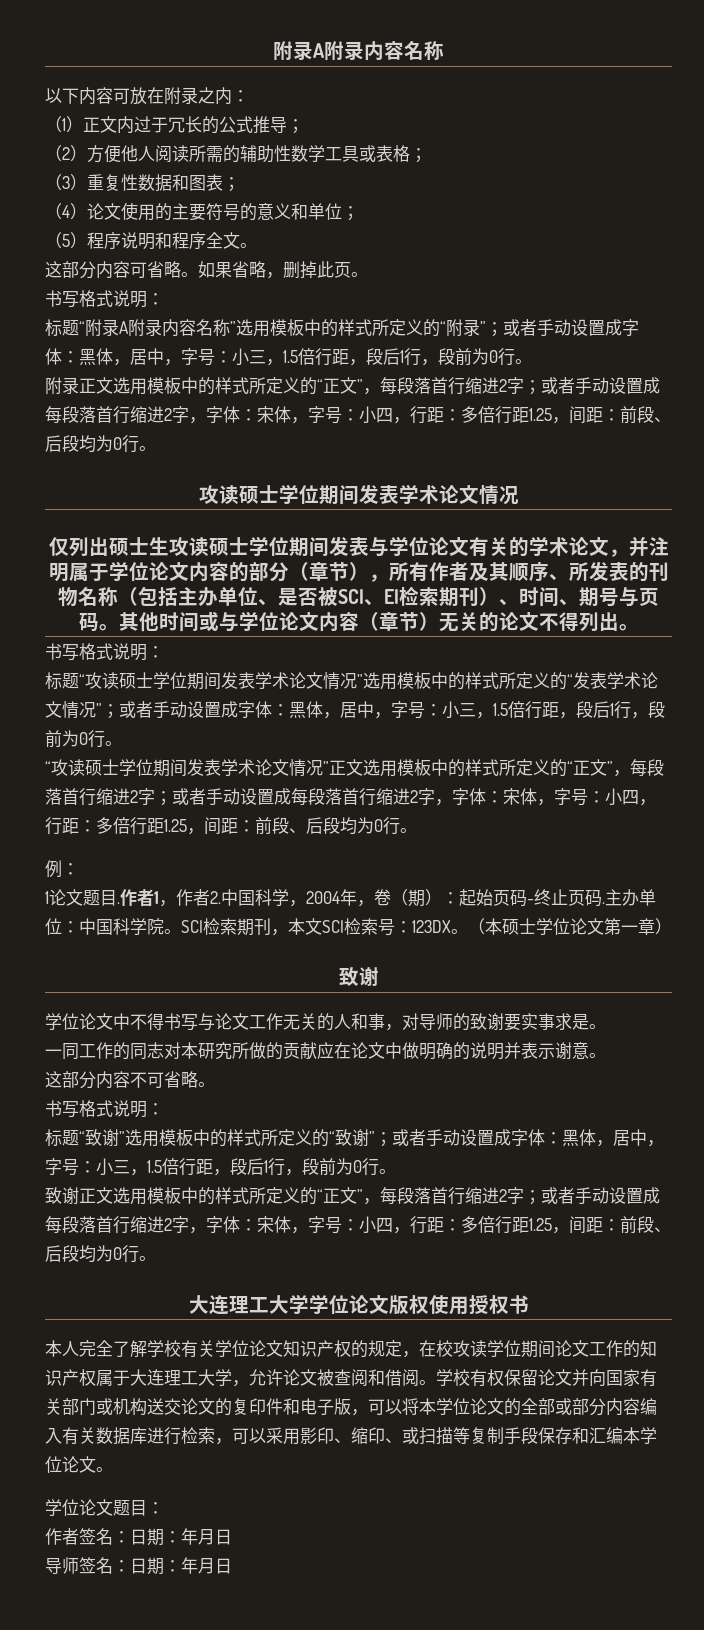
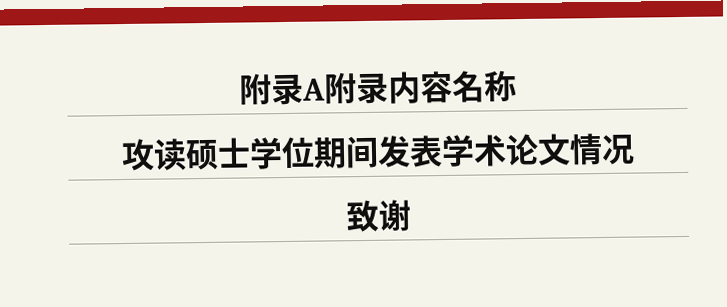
[273,41,444,61] [45,87,249,105] [45,116,304,134] [45,145,427,163] [45,174,240,192] [45,202,359,221] [45,232,257,250] [45,261,368,279] [45,290,164,308] [45,319,639,337] [45,348,532,366] [45,377,660,395] [45,406,671,424] [45,435,156,453] 附录A附录内容名称 // 以下内容可放在附录之内： // （1）正文内过于冗长的公式推导； // （2）方便他人阅读所需的辅助性数学工具或表格； // （3）重复性数据和图表； // （4）论文使用的主要符号的意义和单位； // （5）程序说明和程序全文。 // 这部分内容可省略。如果省略，删掉此页。 // 书写格式说明： // 标题“附录A附录内容名称”选用模板中的样式所定义的“附录”；或者手动设置成字体：黑体，居中，字号：小三，1.5倍行距，段后1行，段前为0行。 // 附录正文选用模板中的样式所定义的“正文”，每段落首行缩进2字；或者手动设置成每段落首行缩进2字，字体：宋体，字号：小四，行距：多倍行距1.25，间距：前段、后段均为0行。 -> [237,70,517,106] 附录A附录内容名称
[48,536,669,557] [48,561,669,582] [58,586,659,607] [78,611,639,632] [45,643,164,661] [45,672,658,690] [45,701,665,719] [45,730,122,748] [45,759,664,777] [45,788,656,806] [45,817,417,835] [45,860,79,878] [45,889,656,907] [45,918,672,936] [338,967,379,986] [45,1013,606,1031] [45,1042,606,1060] [45,1071,215,1089] [45,1100,164,1118] [45,1129,664,1147] [45,1158,396,1176] [45,1187,660,1205] [45,1216,671,1234] [45,1245,156,1263] [188,1294,529,1315] [45,1340,657,1358] [45,1369,657,1387] [45,1398,657,1416] [45,1427,657,1445] [45,1456,113,1473] [45,1499,164,1516] [45,1528,232,1546] [45,1557,232,1575] 仅列出硕士生攻读硕士学位期间发表与学位论文有关的学术论文，并注明属于学位论文内容的部分（章节），所有作者及其顺序、所发表的刊物名称（包括主办单位、是否被SCI、EI检索期刊）、时间、期号与页码。其他时间或与学位论文内容（章节）无关的论文不得列出。 // 书写格式说明： // 标题“攻读硕士学位期间发表学术论文情况”选用模板中的样式所定义的“发表学术论文情况”；或者手动设置成字体：黑体，居中，字号：小三，1.5倍行距，段后1行，段前为0行。 // “攻读硕士学位期间发表学术论文情况”正文选用模板中的样式所定义的“正文”，每段落首行缩进2字；或者手动设置成每段落首行缩进2字，字体：宋体，字号：小四，行距：多倍行距1.25，间距：前段、后段均为0行。 // 例： // 1论文题目.作者1，作者2.中国科学，2004年，卷（期）：起始页码-终止页码.主办单位：中国科学院。SCI检索期刊，本文SCI检索号：123DX。（本硕士学位论文第一章） // 致谢 // 学位论文中不得书写与论文工作无关的人和事，对导师的致谢要实事求是。 // 一同工作的同志对本研究所做的贡献应在论文中做明确的说明并表示谢意。 // 这部分内容不可省略。 // 书写格式说明： // 标题“致谢”选用模板中的样式所定义的“致谢”；或者手动设置成字体：黑体，居中，字号：小三，1.5倍行距，段后1行，段前为0行。 // 致谢正文选用模板中的样式所定义的“正文”，每段落首行缩进2字；或者手动设置成每段落首行缩进2字，字体：宋体，字号：小四，行距：多倍行距1.25，间距：前段、后段均为0行。 // 大连理工大学学位论文版权使用授权书 // 本人完全了解学校有关学位论文知识产权的规定，在校攻读学位期间论文工作的知识产权属于大连理工大学，允许论文被查阅和借阅。学校有权保留论文并向国家有关部门或机构送交论文的复印件和电子版，可以将本学位论文的全部或部分内容编入有关数据库进行检索，可以采用影印、缩印、或扫描等复制手段保存和汇编本学位论文。 // 学位论文题目： // 作者签名：日期：年月日 // 导师签名：日期：年月日 -> [346,199,411,233] 致谢

